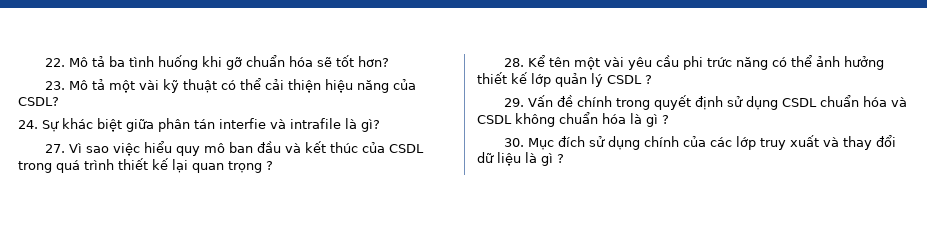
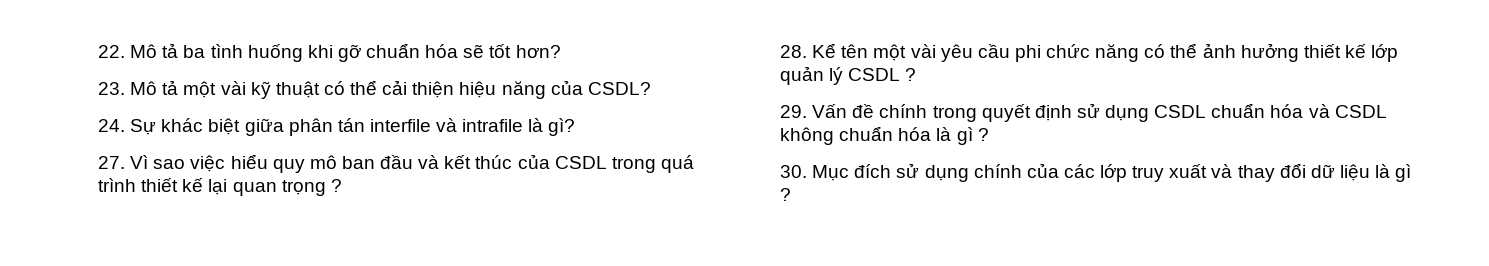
[219,118,266,129] interfie -> [369,119,431,132] interfile
[707,57,733,67] trức -> [1046,44,1091,58] chức

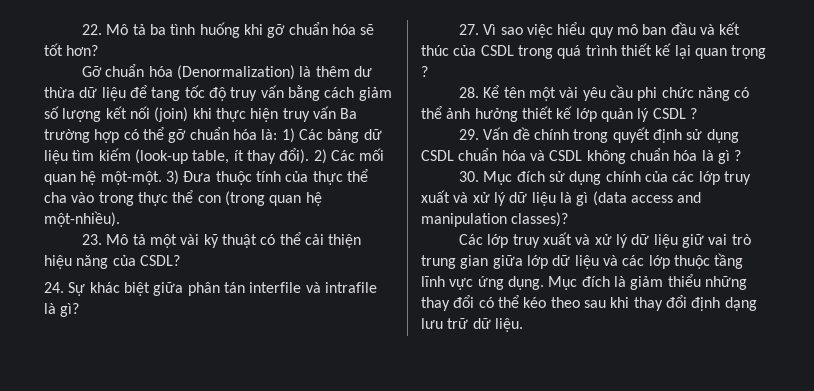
(561, 51) none -> [82,64,373,80] [44,85,392,101] [44,106,358,122] [44,127,382,143] [44,148,385,164] [44,169,368,185] [44,190,322,206] [44,211,120,227] // Gỡ chuẩn hóa (Denormalization) là thêm dư thừa dữ liệu để tang tốc độ truy vấn bằng cách giảm số lượng kết nối (join) khi thực hiện truy vấn Ba trường hợp có thể gỡ chuẩn hóa là: 1) Các bảng dữ liệu tìm kiếm (look-up table, ít thay đổi). 2) Các mối quan hệ một-một. 3) Đưa thuộc tính của thực thể cha vào trong thực thể con (trong quan hệ một-nhiều).
[1237,163,1306,182] thay đổi -> [472,192,506,206] xử lý
[780,188,791,201] ? -> [592,191,702,206] [421,212,569,227] [459,232,751,248] [421,253,744,269] [421,274,747,290] [421,295,757,311] [421,318,523,332] (data access and manipulation classes)? // Các lớp truy xuất và xử lý dữ liệu giữ vai trò trung gian giữa lớp dữ liệu và các lớp thuộc tầng lĩnh vực ứng dụng. Mục đích là giảm thiểu những thay đổi có thể kéo theo sau khi thay đổi định dạng lưu trữ dữ liệu.

